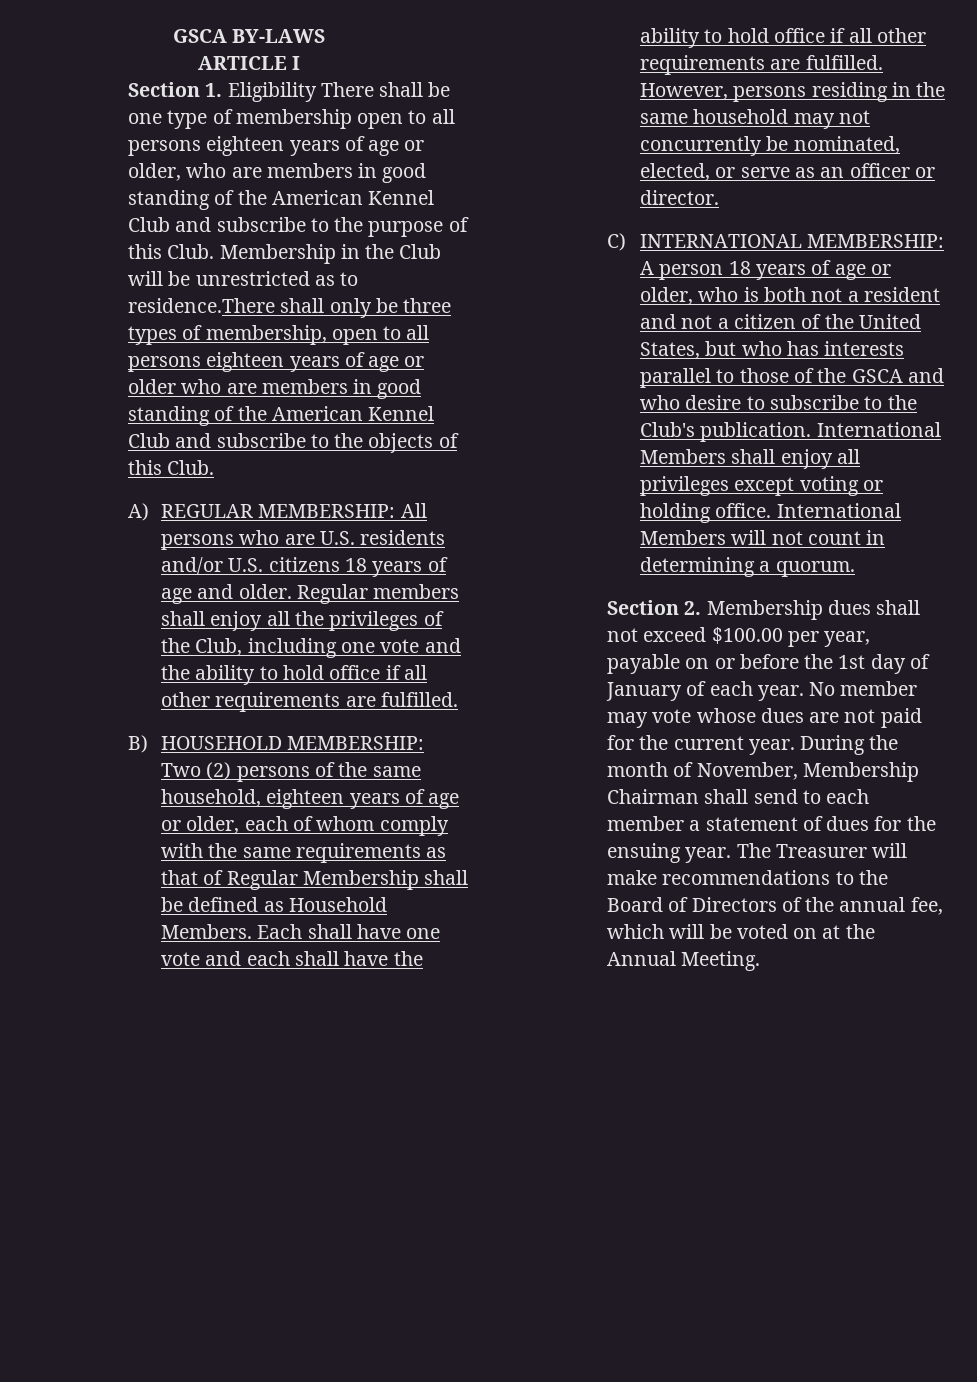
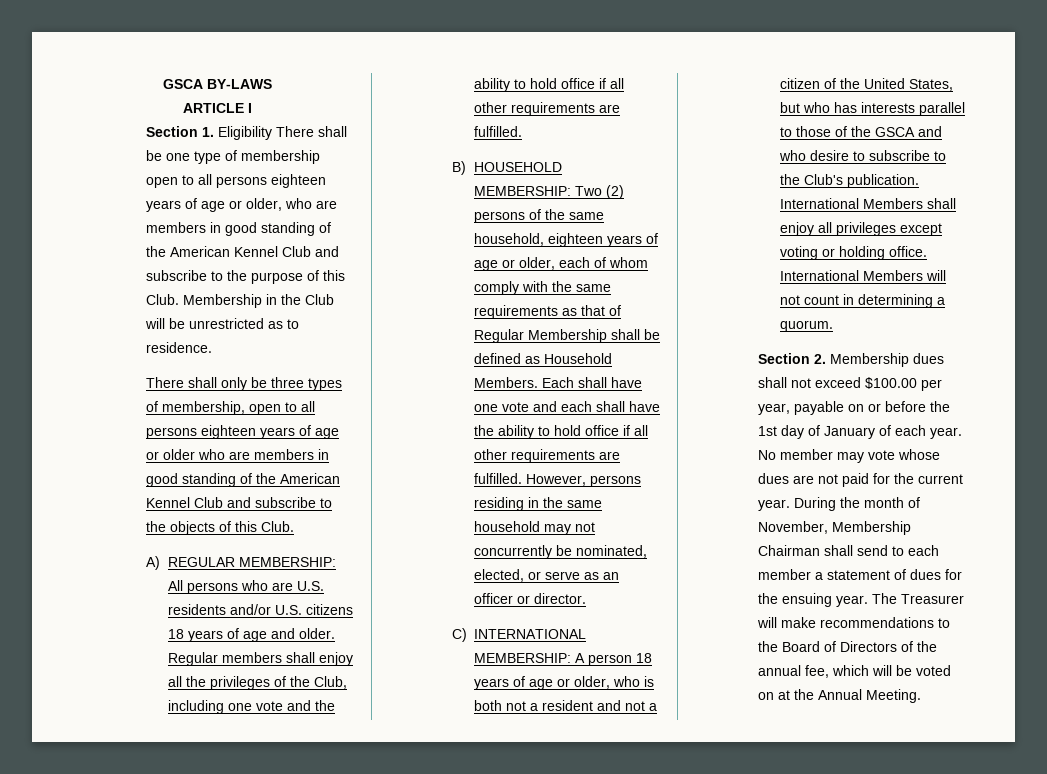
[128,298,276,313] residence.There -> [146,342,213,353] [146,377,185,388] residence. // There

